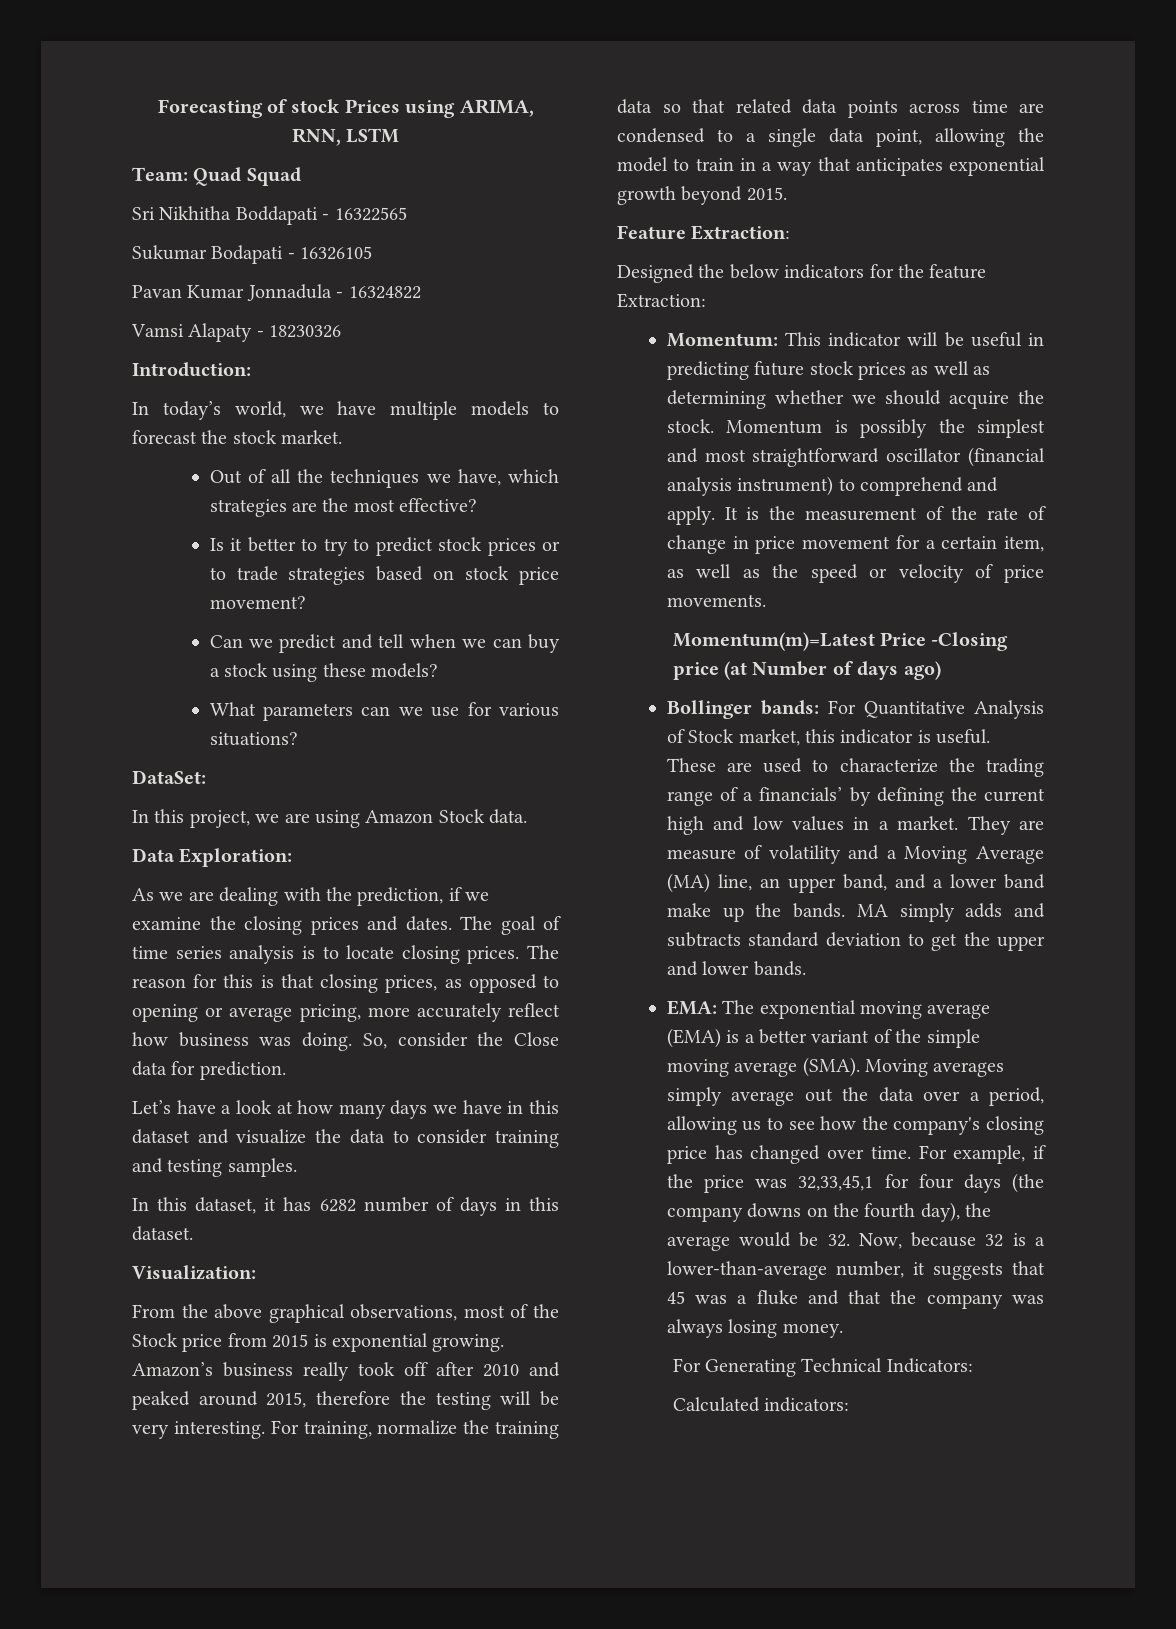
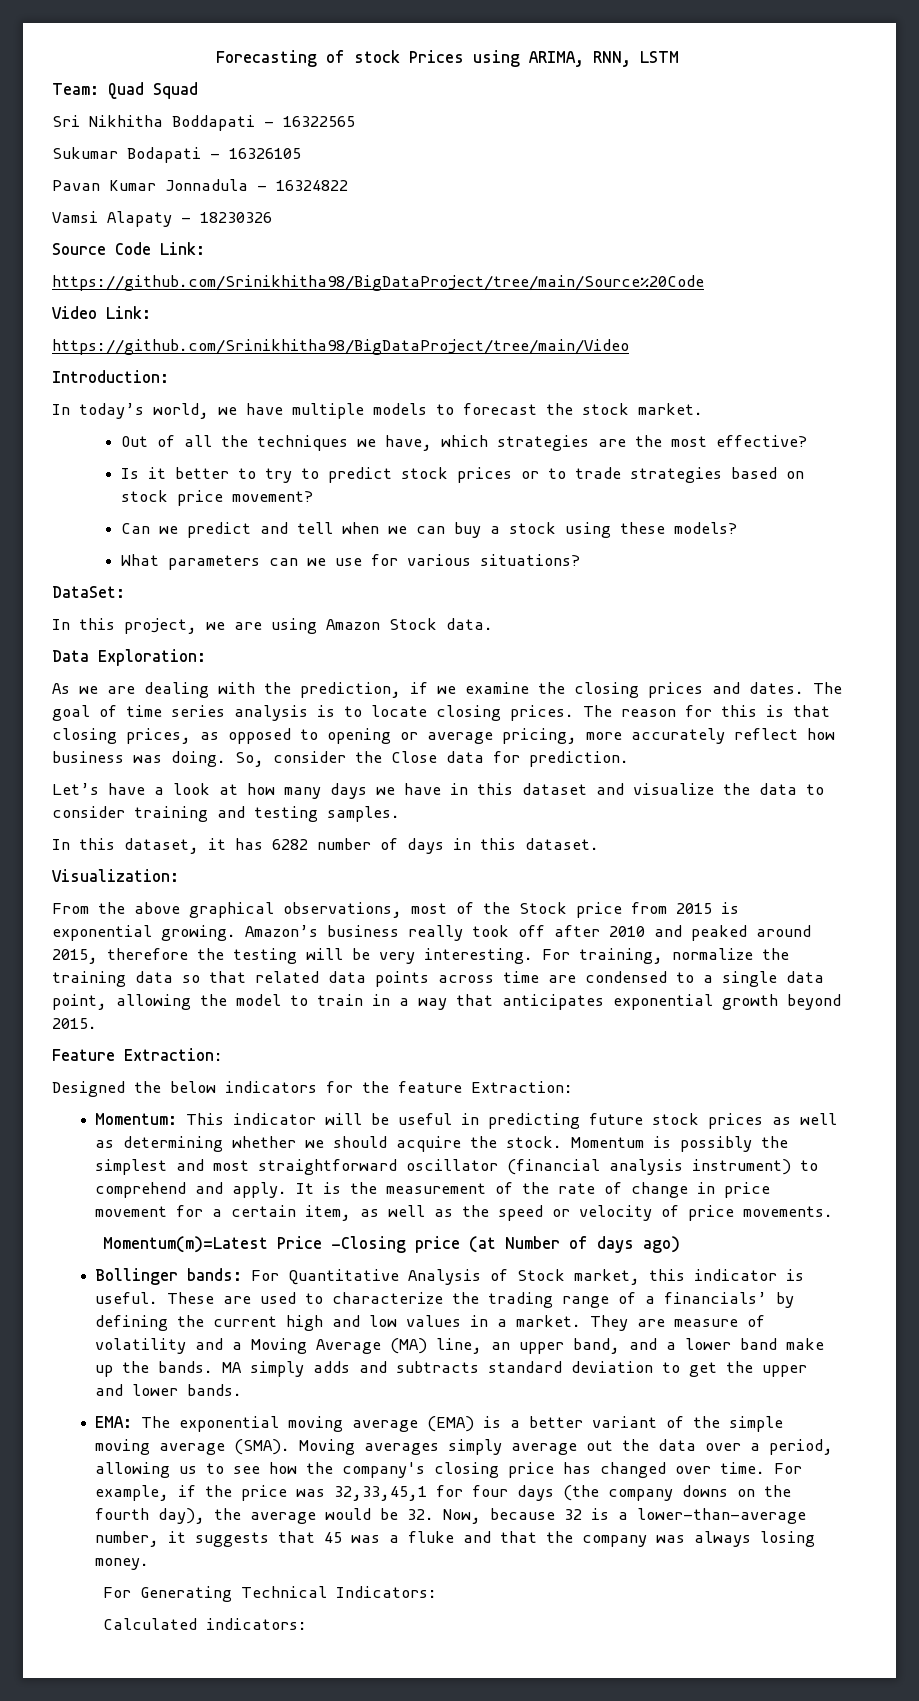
(342, 331) none -> [52,242,205,255] [52,275,704,291] [52,306,151,319] [52,339,629,355] // Source Code Link: // https://github.com/Srinikhitha98/BigDataProject/tree/main/Source%20Code // Video Link: // https://github.com/Srinikhitha98/BigDataProject/tree/main/Video

